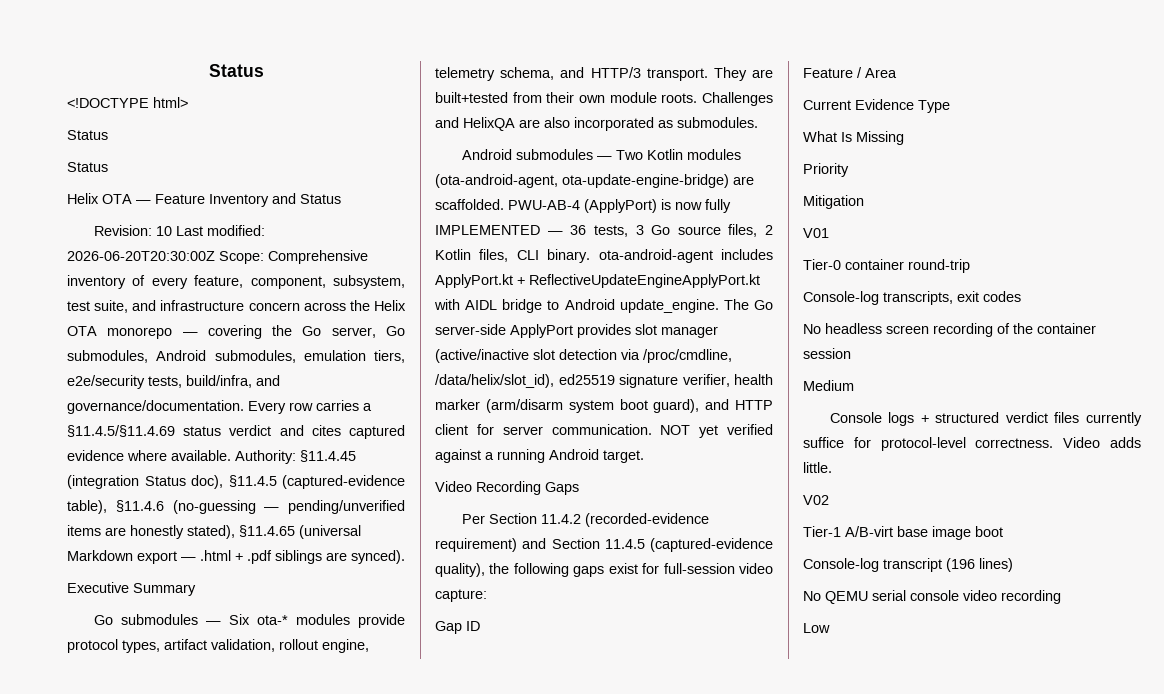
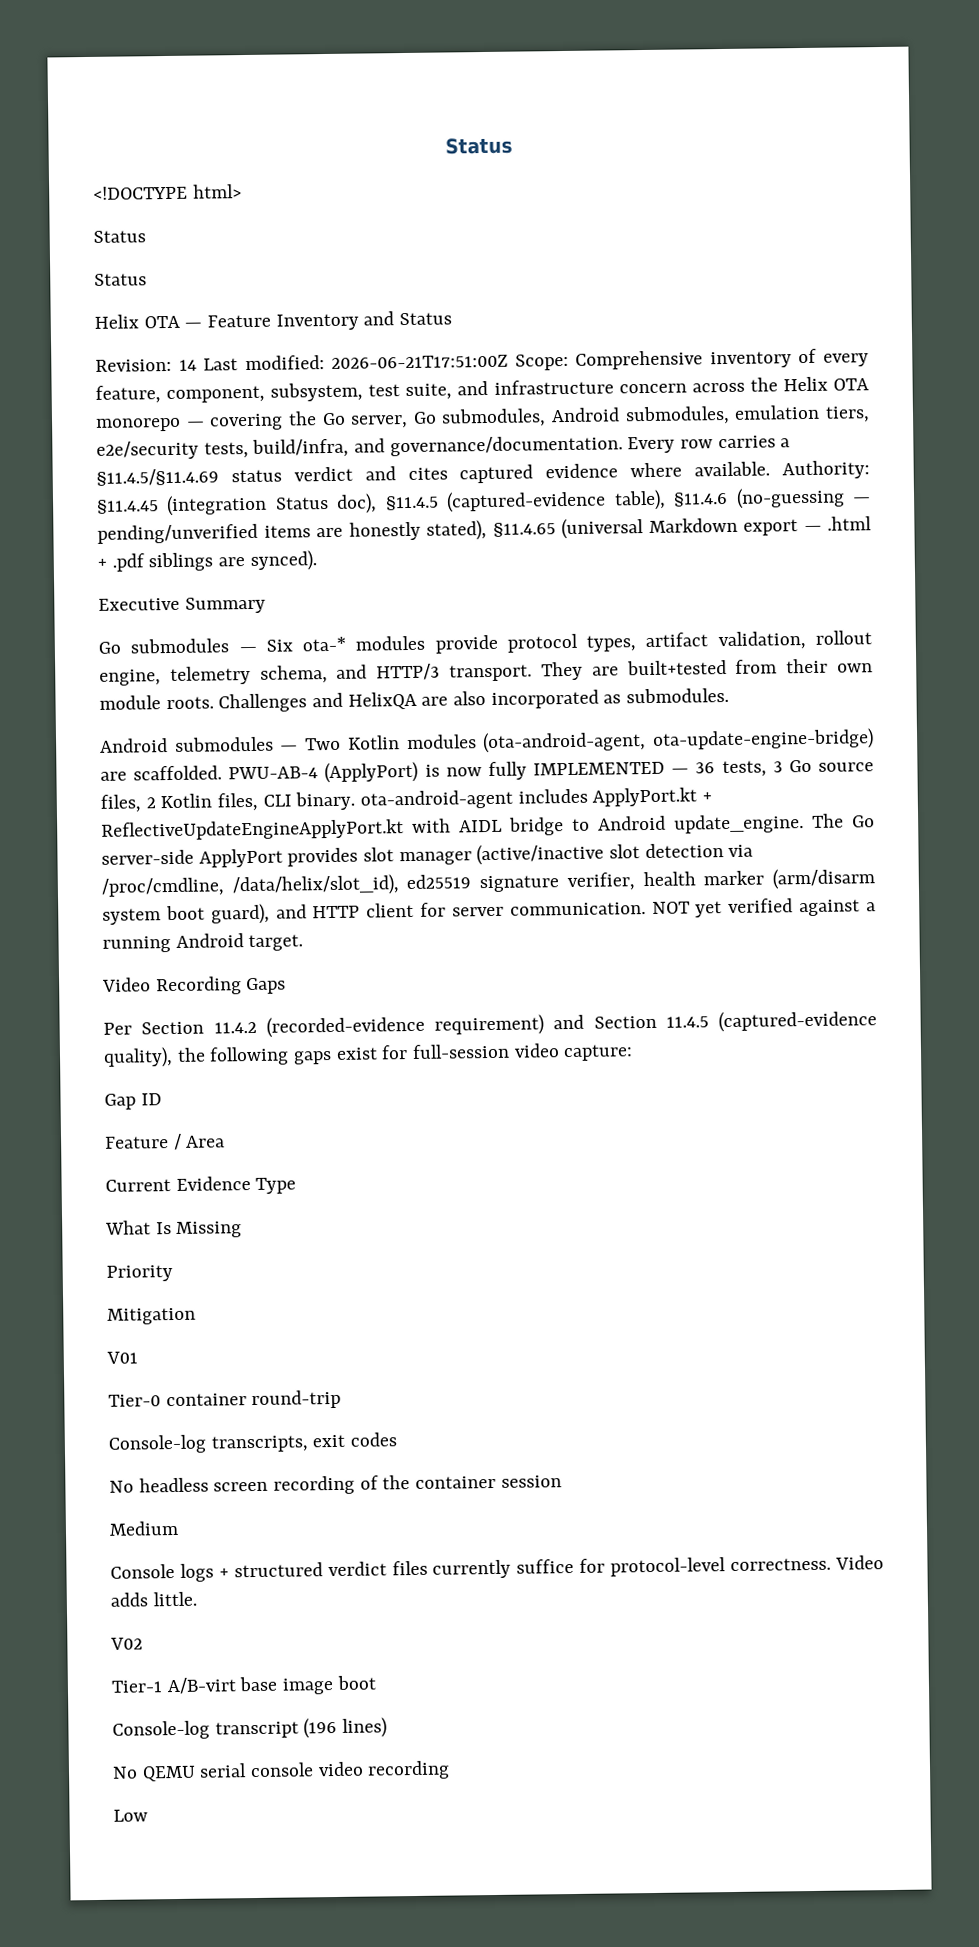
[155,226,172,236] 10 -> [178,359,197,371] 14
[67,251,215,261] 2026-06-20T20:30:00Z -> [331,354,509,369] 2026-06-21T17:51:00Z

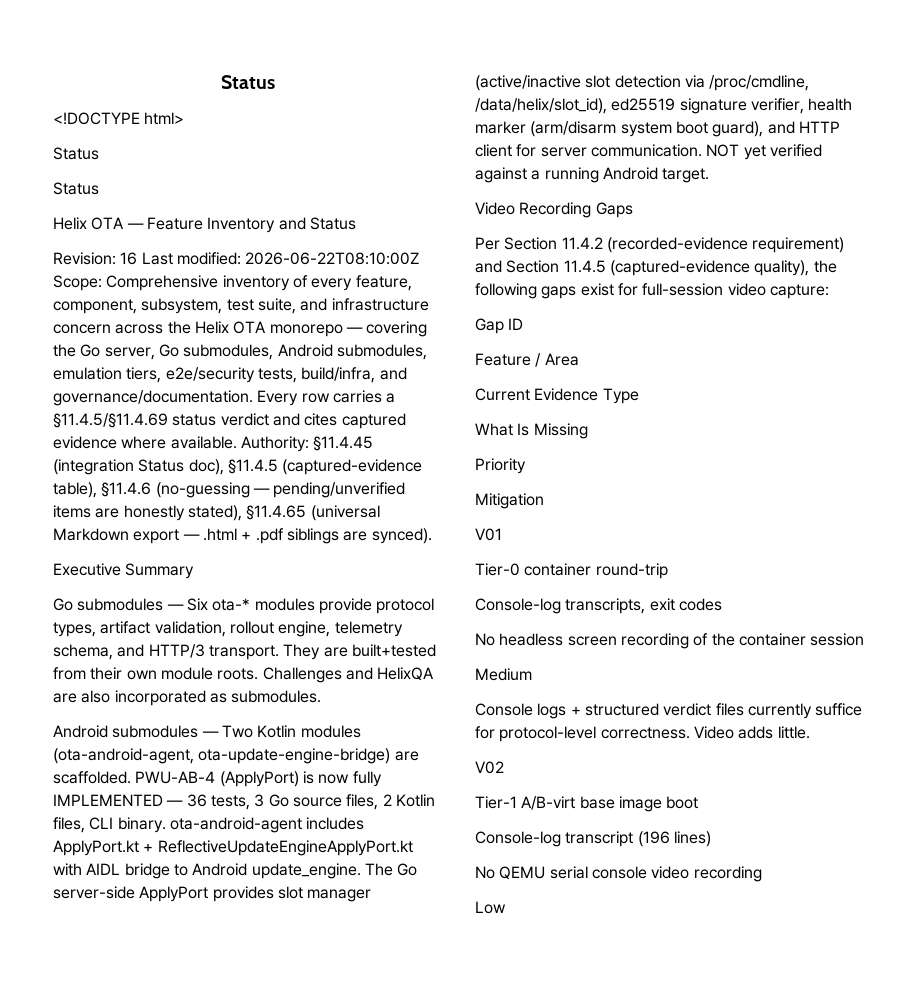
[178,359,197,371] 14 -> [120,252,138,265] 16
[331,354,509,369] 2026-06-21T17:51:00Z -> [245,252,421,265] 2026-06-22T08:10:00Z

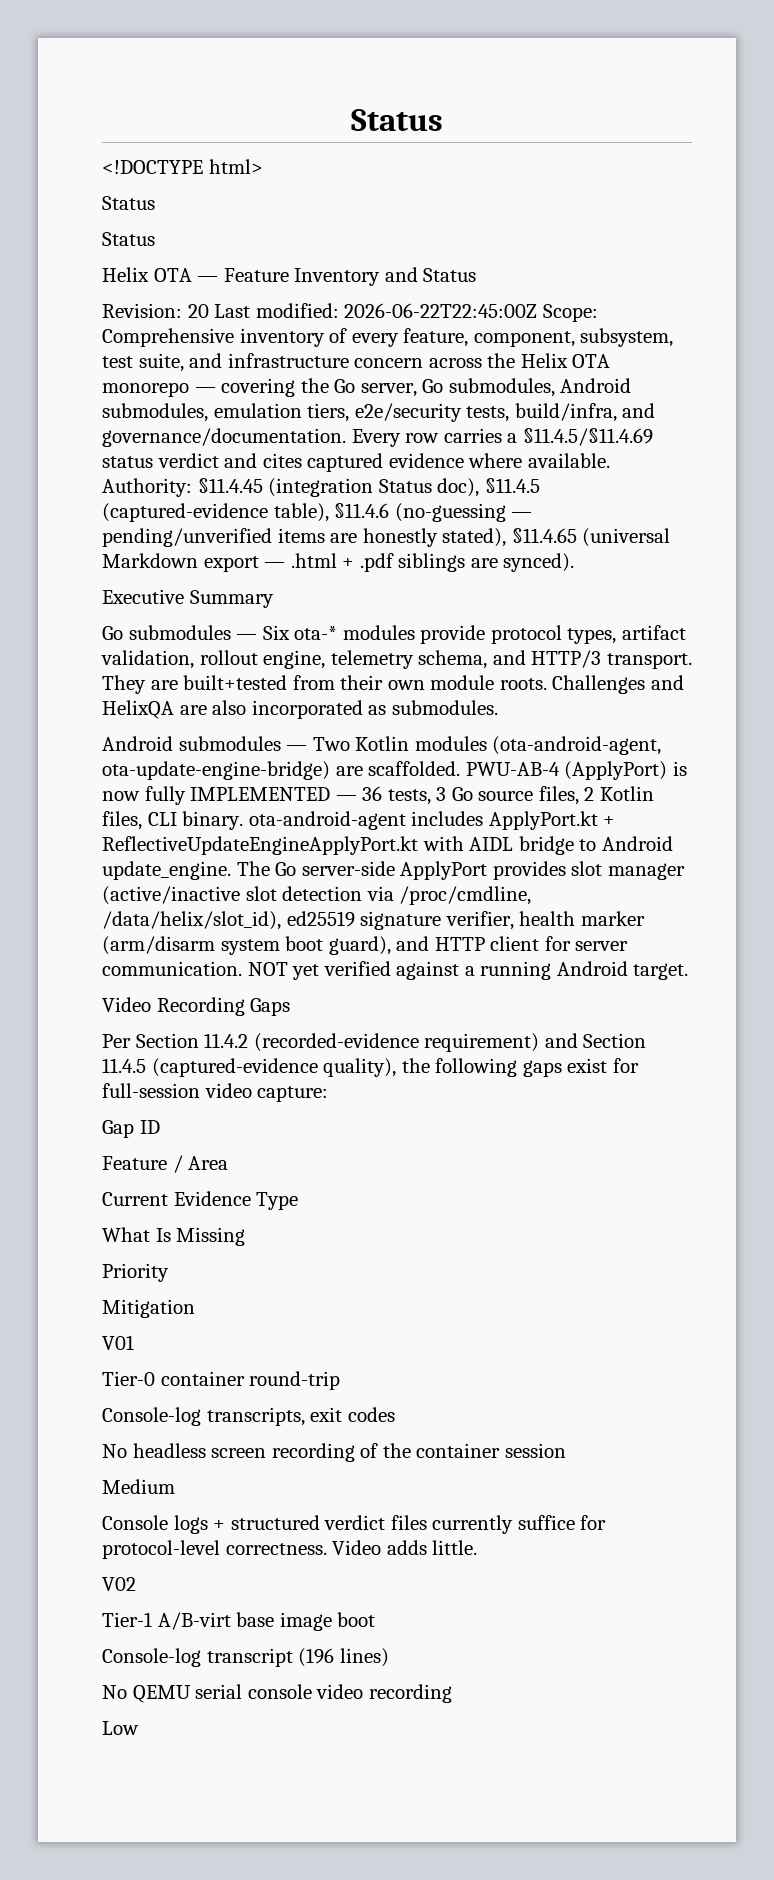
[120,252,138,265] 16 -> [187,304,209,318] 20
[245,252,421,265] 2026-06-22T08:10:00Z -> [344,303,538,318] 2026-06-22T22:45:00Z

